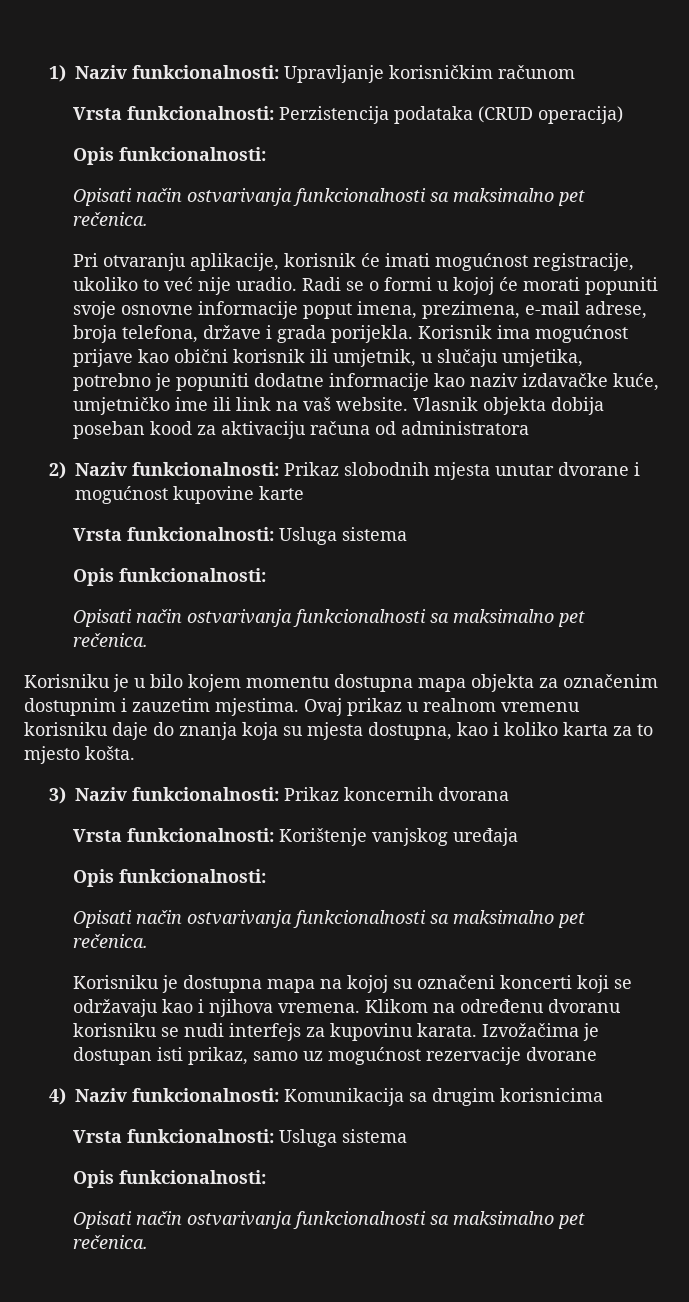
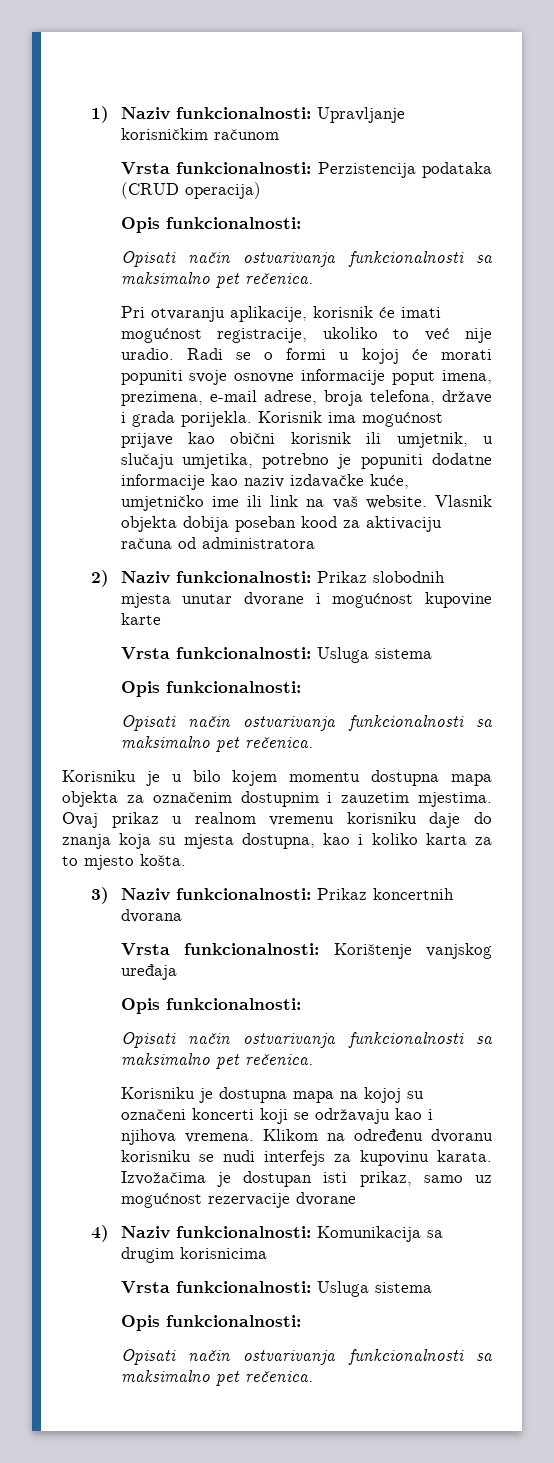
[343,787,433,801] koncernih -> [372,888,454,900] koncertnih

